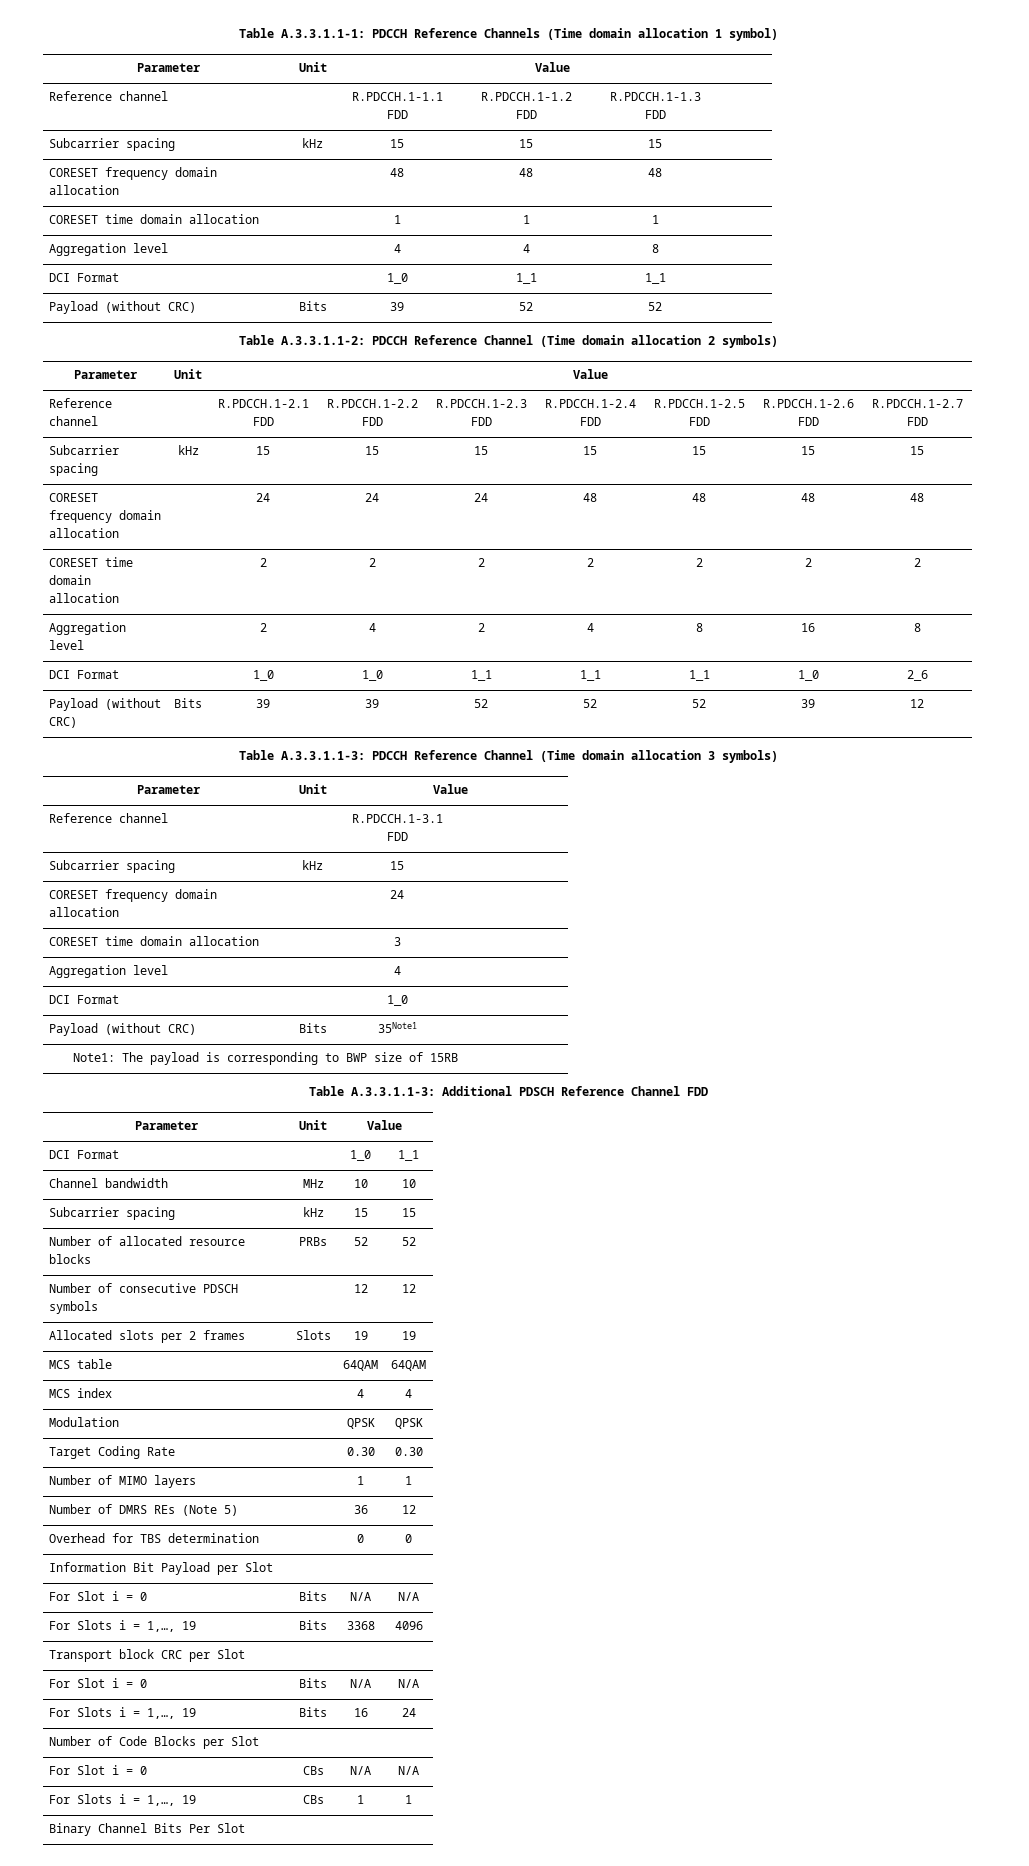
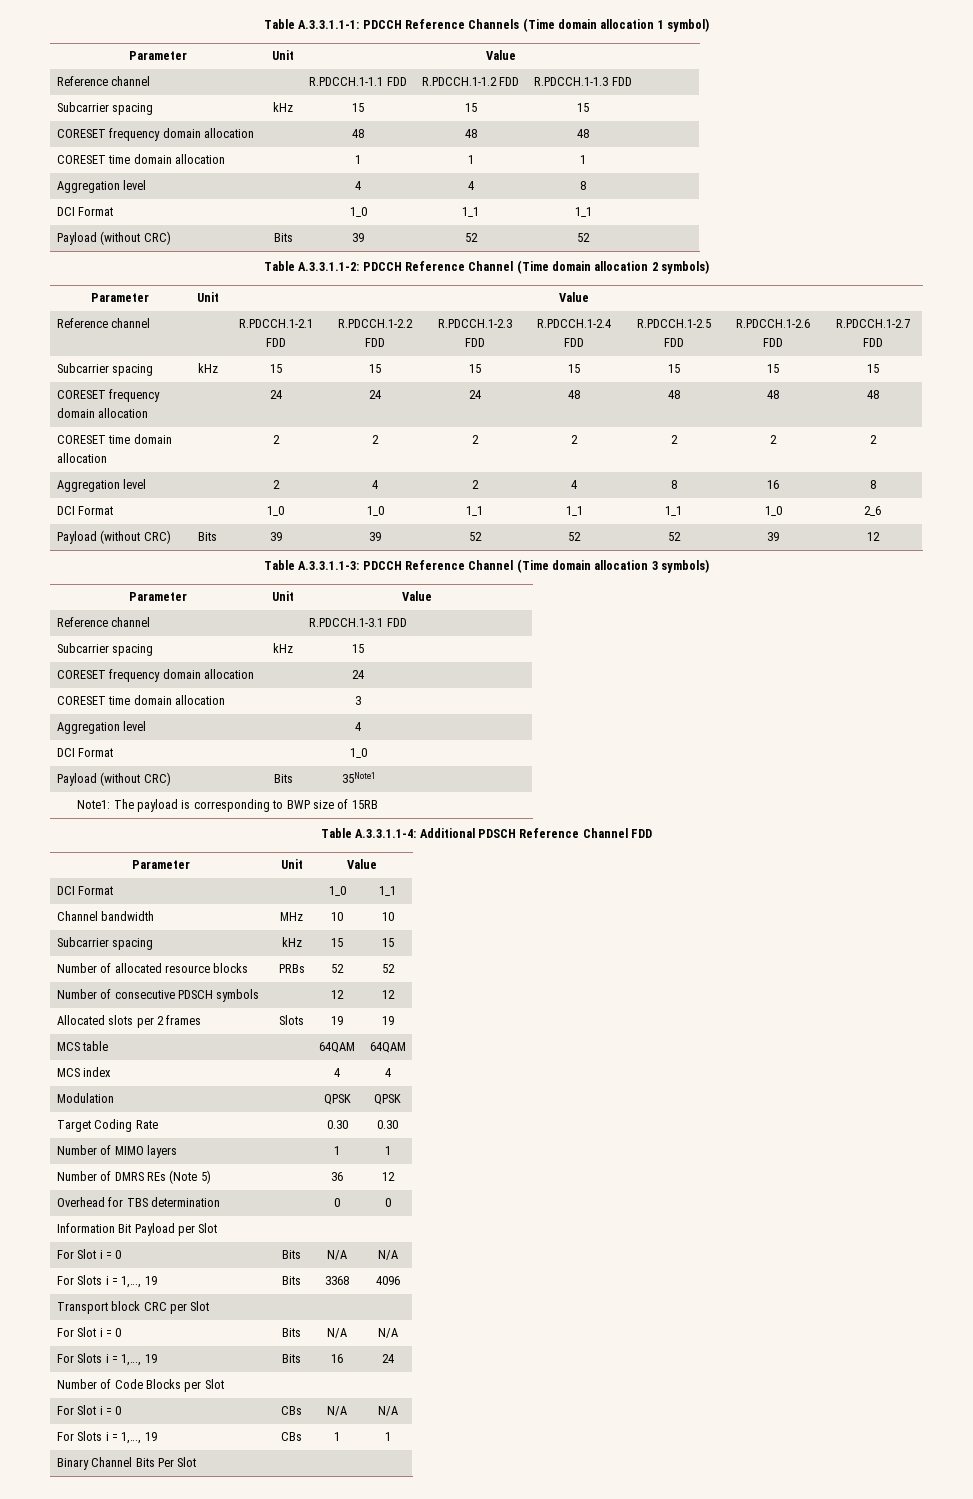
[350,1087,435,1096] A.3.3.1.1-3: -> [355,829,417,838] A.3.3.1.1-4:

